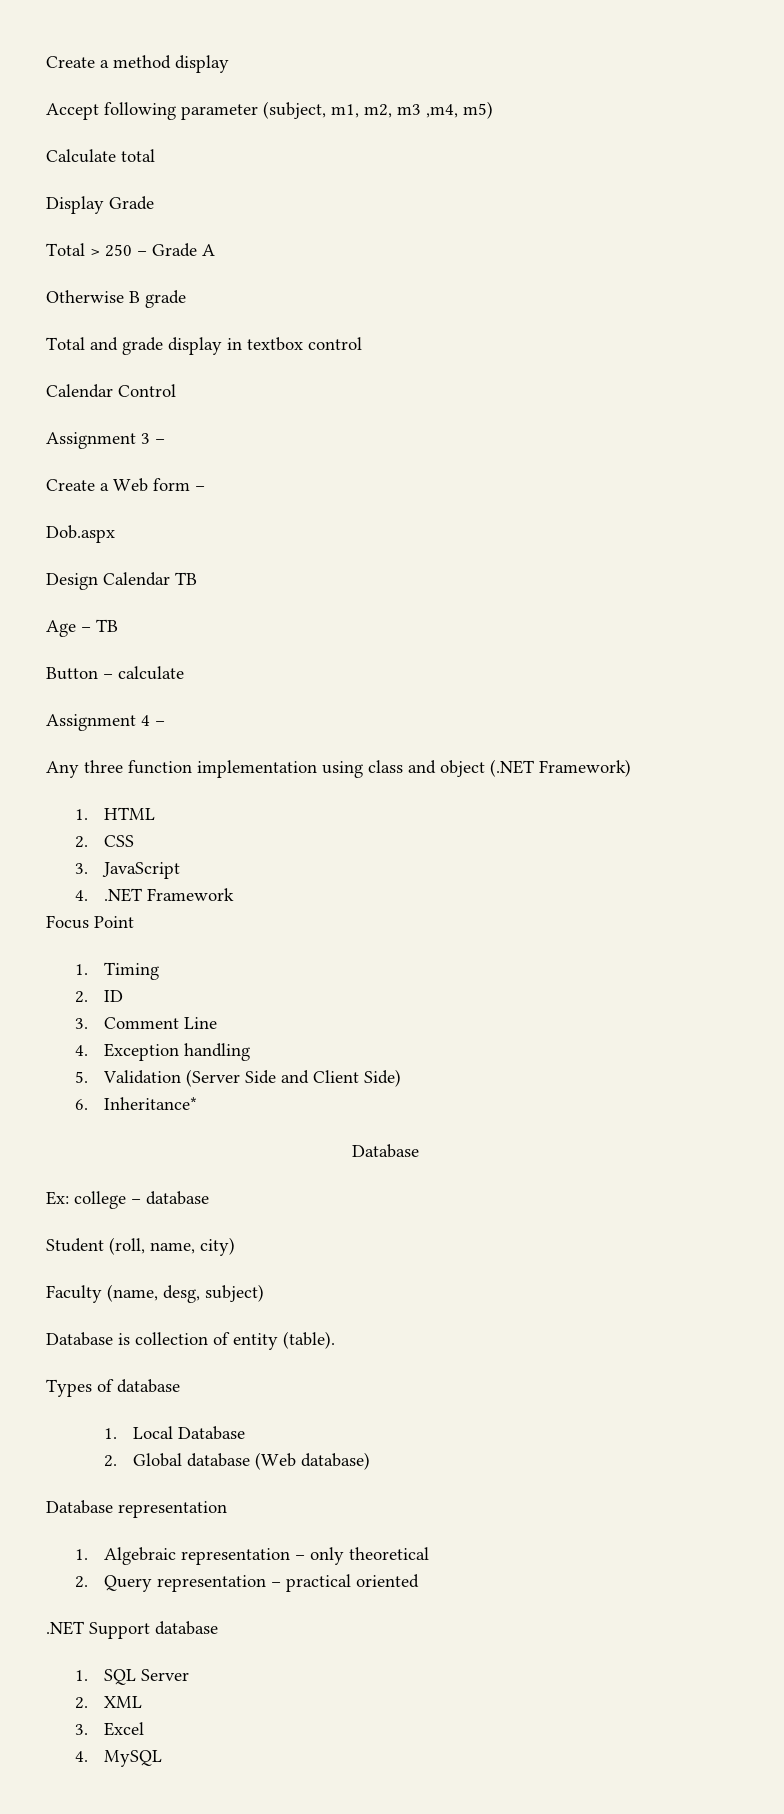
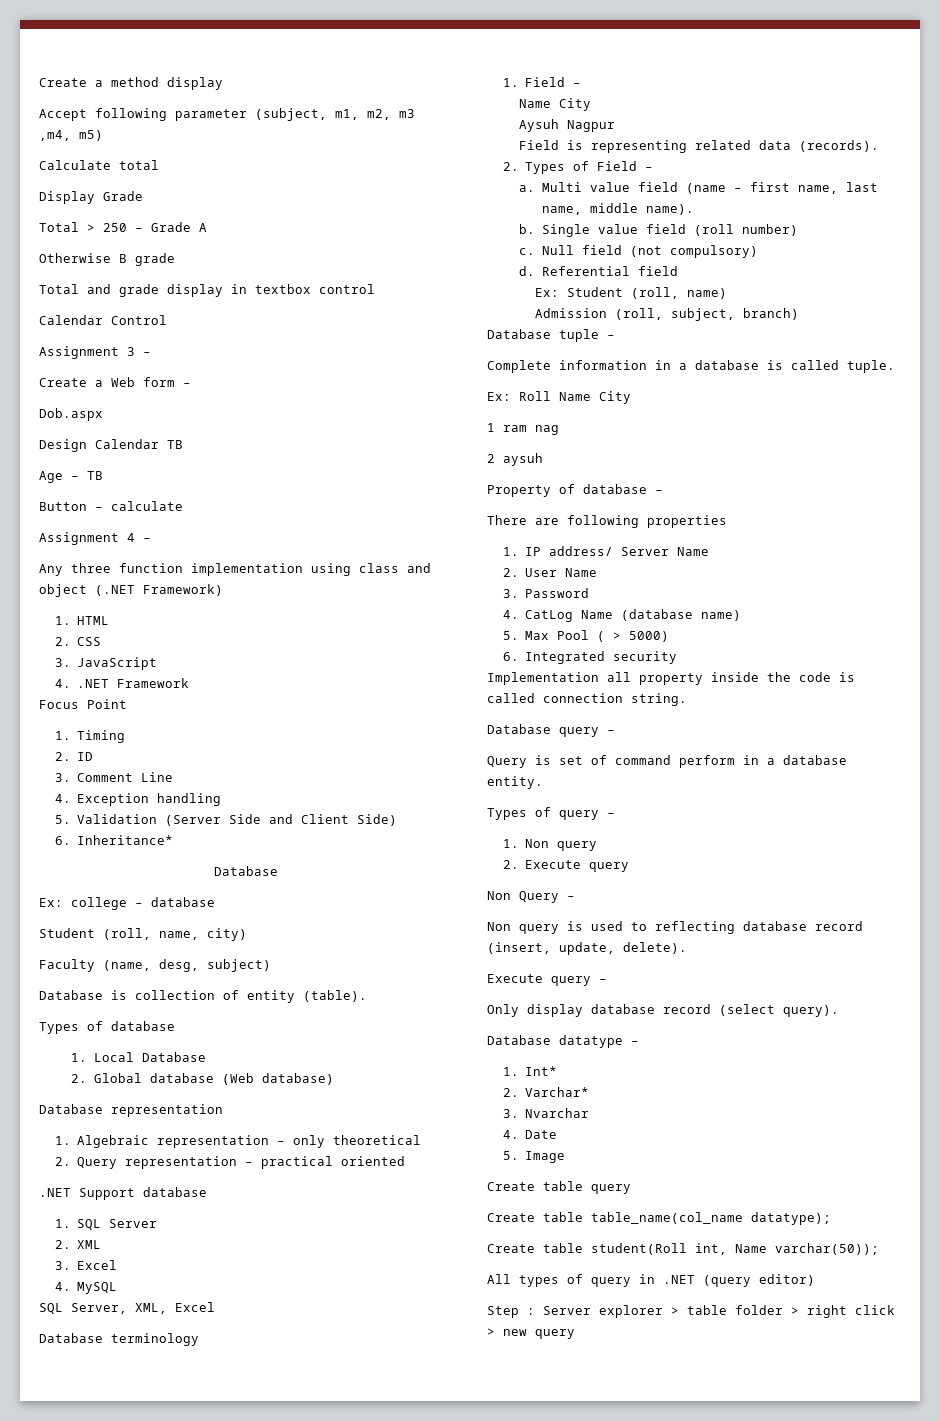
(162, 1758) none -> [39,1302,215,1314] [39,1333,199,1346] [503,77,582,87] [519,98,592,111] [519,119,616,132] [519,140,880,153] [503,161,654,174] [519,182,878,194] [541,203,694,215] [519,224,798,237] [519,245,758,258] [519,266,678,276] [535,287,728,299] [535,308,800,321] [487,329,615,342] [487,360,895,373] [487,391,631,404] [487,423,559,435] [487,453,543,466] [487,484,663,497] [487,515,727,528] [503,546,710,556] [503,568,598,577] [503,588,590,598] [503,609,742,622] [503,630,670,642] [503,651,678,664] [487,672,855,685] [487,693,687,706] [487,724,615,737] [487,755,847,768] [487,776,543,789] [487,807,615,820] [503,839,598,851] [503,860,630,872] [487,891,575,903] [487,921,863,934] [487,942,687,955] [487,974,607,986] [487,1004,839,1017] [487,1035,639,1048] [503,1066,558,1076] [503,1087,590,1097] [503,1108,590,1118] [503,1130,558,1139] [503,1151,566,1163] [487,1181,631,1194] [487,1212,831,1225] [487,1243,879,1255] [487,1274,815,1287] [487,1305,895,1318] [487,1328,575,1339] // SQL Server, XML, Excel // Database terminology // 1. Field – // Name City // Aysuh Nagpur // Field is representing related data (records). // 2. Types of Field – // a. Multi value field (name – first name, last name, middle name). // b. Single value field (roll number) // c. Null field (not compulsory) // d. Referential field // Ex: Student (roll, name) // Admission (roll, subject, branch) // Database tuple – // Complete information in a database is called tuple. // Ex: Roll Name City // 1 ram nag // 2 aysuh // Property of database – // There are following properties // 1. IP address/ Server Name // 2. User Name // 3. Password // 4. CatLog Name (database name) // 5. Max Pool ( > 5000) // 6. Integrated security // Implementation all property inside the code is called connection string. // Database query – // Query is set of command perform in a database entity. // Types of query – // 1. Non query // 2. Execute query // Non Query – // Non query is used to reflecting database record (insert, update, delete). // Execute query – // Only display database record (select query). // Database datatype – // 1. Int* // 2. Varchar* // 3. Nvarchar // 4. Date // 5. Image // Create table query // Create table table_name(col_name datatype); // Create table student(Roll int, Name varchar(50)); // All types of query in .NET (query editor) // Step : Server explorer > table folder > right click > new query

